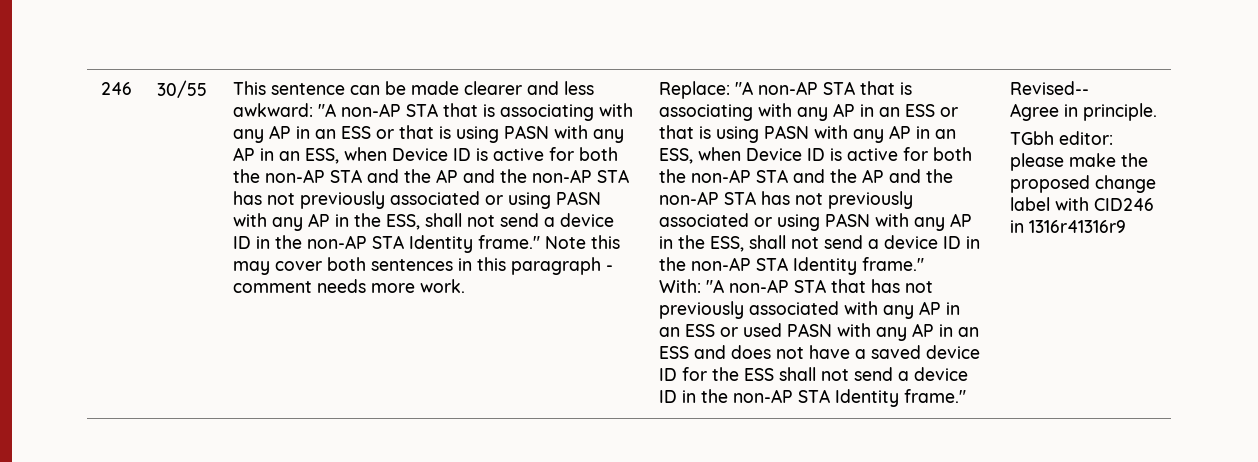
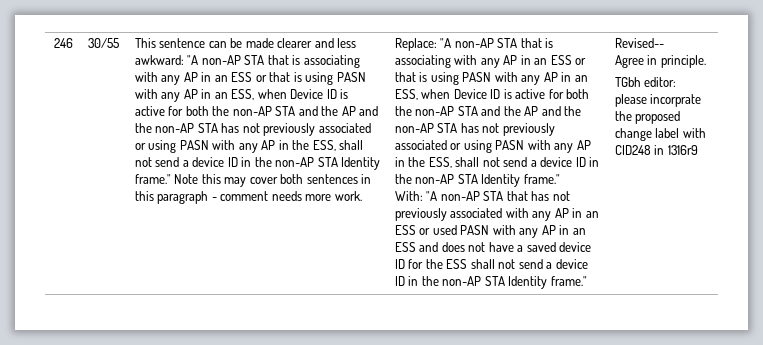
[1068,153,1116,167] make -> [650,94,702,107] incorprate
[1093,198,1154,211] [1009,220,1126,233] CID246 in 1316r41316r9 -> [614,145,698,155] CID248 in 1316r9

